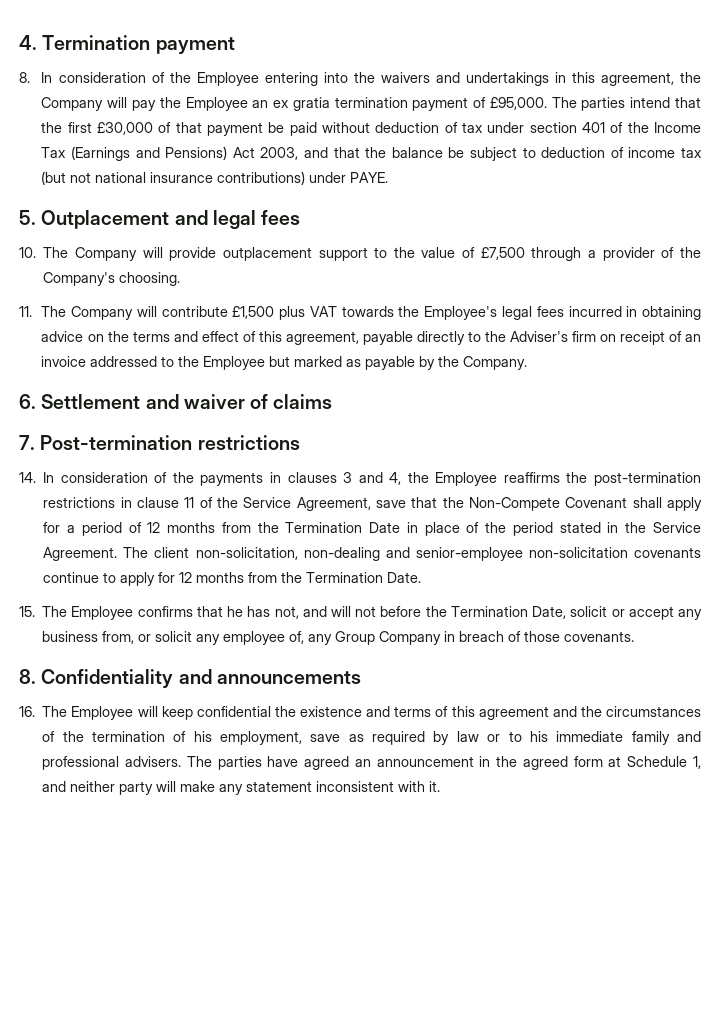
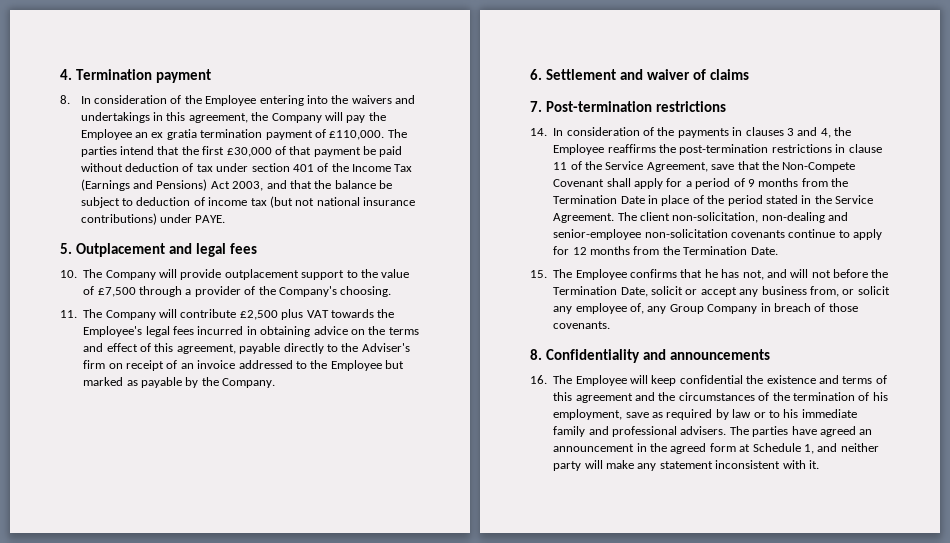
[489,97,547,110] £95,000. -> [329,130,385,140] £110,000.
[232,306,275,319] £1,500 -> [239,310,278,320] £2,500
[147,522,161,533] 12 -> [747,179,755,187] 9

